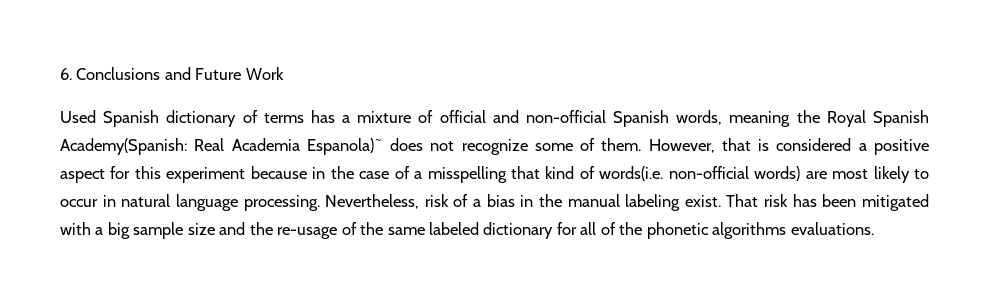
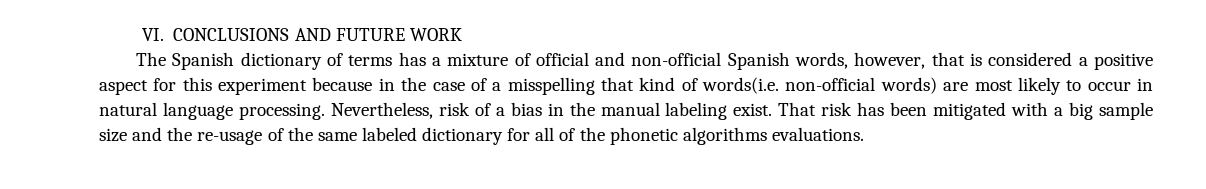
[60,67,284,80] [60,110,96,123] 6. Conclusions and Future Work // Used -> [141,28,462,41] [135,52,166,66] VI. CONCLUSIONS AND FUTURE WORK // The
[729,110,929,127] [60,138,715,155] meaning the Royal Spanish Academy(Spanish: Real Academia Espanola)˜ does not recognize some of them. However, -> [854,52,926,69] however,

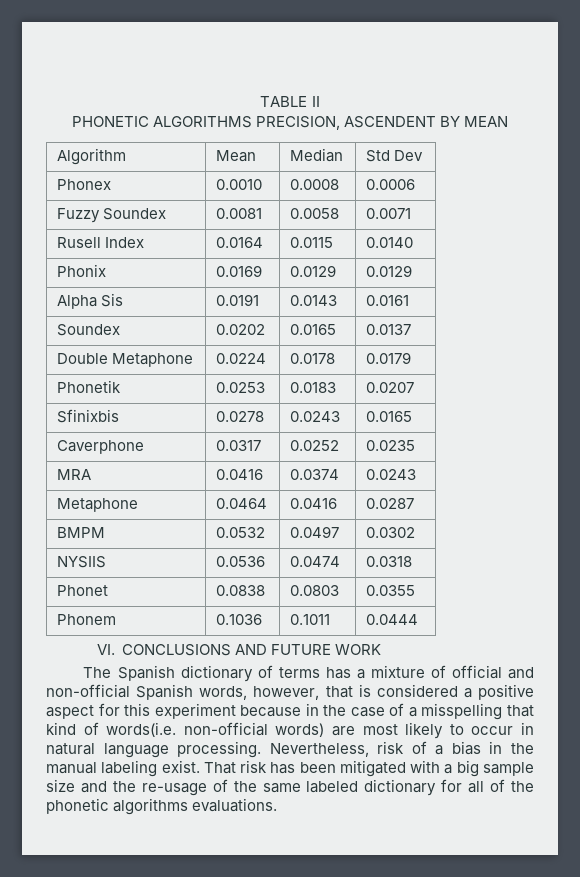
(141, 34) none -> [260,96,320,107] [71,116,509,130] [56,148,126,165] [215,150,256,162] [289,148,343,162] [365,150,423,162] [56,179,111,190] [215,179,262,190] [289,179,339,190] [365,179,415,190] [56,208,166,223] [215,208,262,219] [289,208,339,219] [365,208,411,219] [56,237,144,248] [215,237,263,248] [289,237,333,248] [365,237,413,248] [56,264,106,277] [215,265,262,277] [289,265,336,277] [365,265,412,277] [56,293,123,309] [215,294,259,306] [289,295,337,306] [365,295,409,306] [56,324,120,336] [215,324,265,335] [289,324,336,335] [365,324,411,335] [56,353,193,367] [215,353,266,364] [289,353,335,364] [365,352,411,364] [56,380,121,393] [215,382,265,393] [289,382,336,393] [365,382,414,393] [56,409,119,423] [215,411,264,422] [289,411,340,422] [365,411,412,422] [56,440,144,454] [215,440,261,451] [289,440,339,451] [365,440,415,451] [56,469,91,480] [215,469,263,480] [289,469,339,480] [365,469,416,480] [56,498,138,512] [215,498,267,509] [289,498,337,509] [365,498,414,509] [56,527,105,538] [215,527,265,538] [289,526,339,538] [365,527,415,538] [56,556,106,568] [215,556,265,567] [289,556,340,567] [365,556,412,567] [56,585,108,596] [215,585,265,596] [289,585,339,596] [365,585,415,596] [56,614,116,625] [215,614,262,625] [289,614,330,625] [365,614,418,625] TABLE II // PHONETIC ALGORITHMS PRECISION, ASCENDENT BY MEAN // Algorithm | Mean | Median | Std Dev // Phonex | 0.0010 | 0.0008 | 0.0006 // Fuzzy Soundex | 0.0081 | 0.0058 | 0.0071 // Rusell Index | 0.0164 | 0.0115 | 0.0140 // Phonix | 0.0169 | 0.0129 | 0.0129 // Alpha Sis | 0.0191 | 0.0143 | 0.0161 // Soundex | 0.0202 | 0.0165 | 0.0137 // Double Metaphone | 0.0224 | 0.0178 | 0.0179 // Phonetik | 0.0253 | 0.0183 | 0.0207 // Sfinixbis | 0.0278 | 0.0243 | 0.0165 // Caverphone | 0.0317 | 0.0252 | 0.0235 // MRA | 0.0416 | 0.0374 | 0.0243 // Metaphone | 0.0464 | 0.0416 | 0.0287 // BMPM | 0.0532 | 0.0497 | 0.0302 // NYSIIS | 0.0536 | 0.0474 | 0.0318 // Phonet | 0.0838 | 0.0803 | 0.0355 // Phonem | 0.1036 | 0.1011 | 0.0444 //

